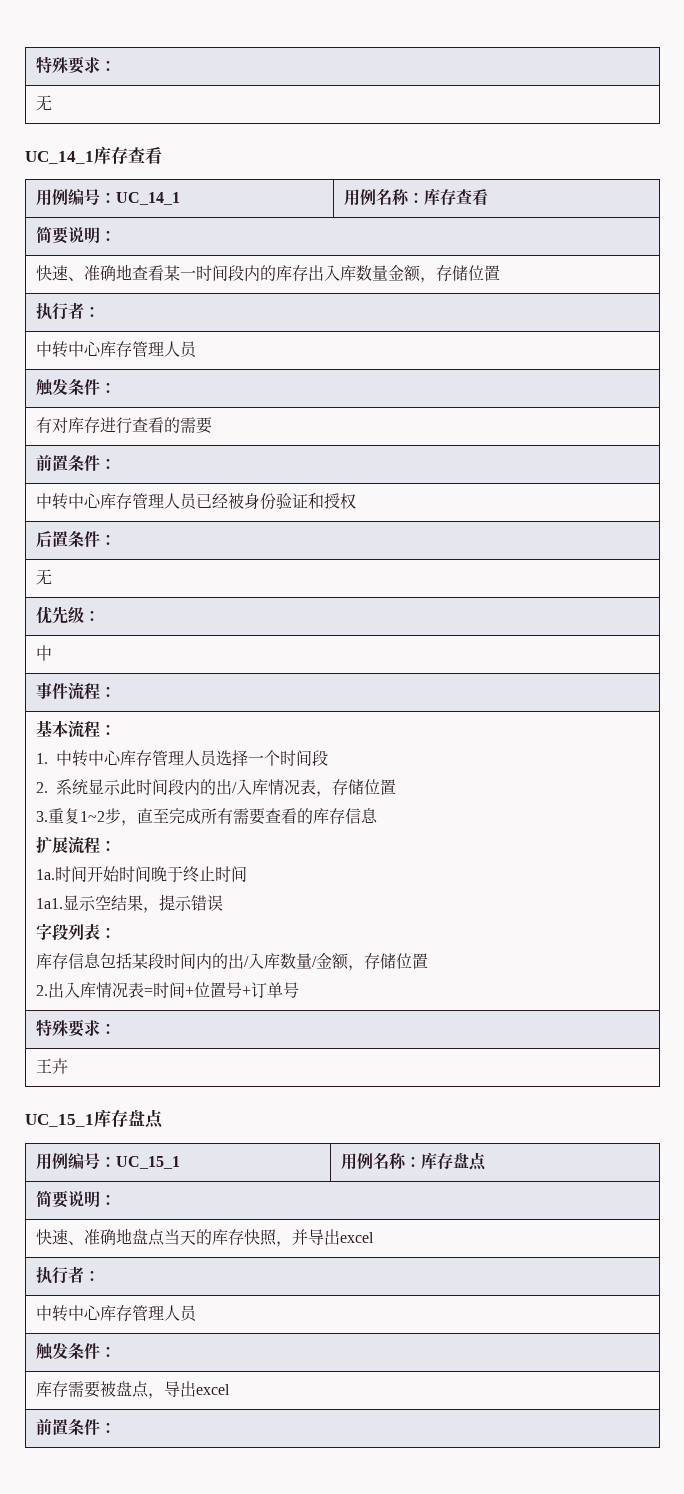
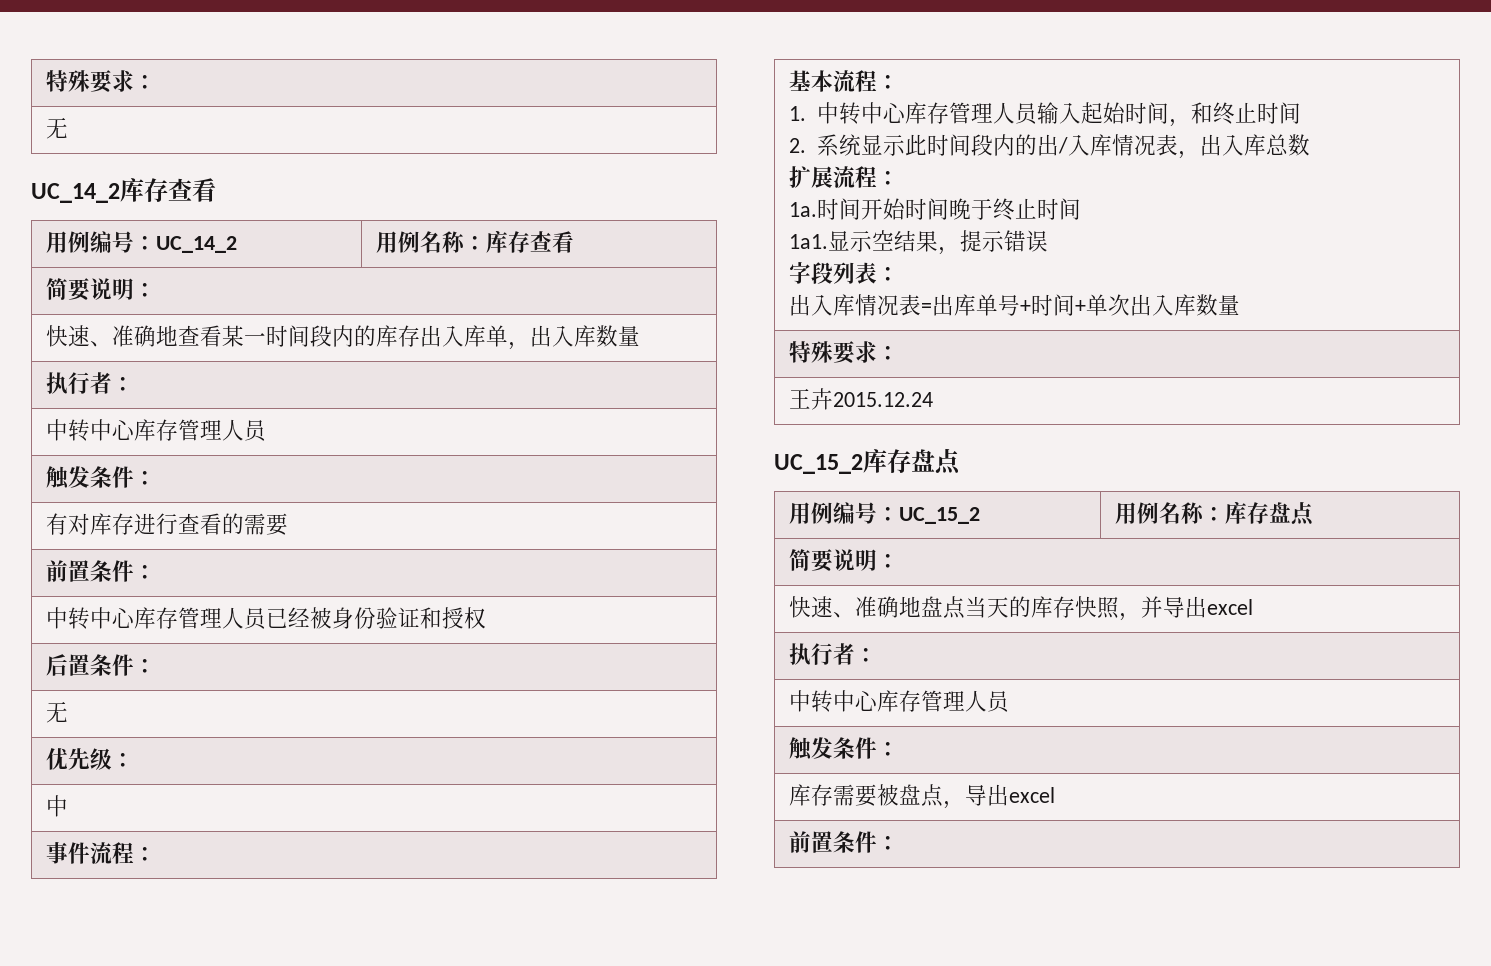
[25,151,94,164] UC_14_1 -> [31,183,120,203] UC_14_2
[115,192,180,205] UC_14_1 -> [156,236,238,253] UC_14_2
[355,265,500,283] 数量金额，存储位置 -> [486,325,641,350] 单，出入库数量
[215,750,328,766] 选择一个时间段 -> [1037,102,1302,127] 输入起始时间，和终止时间
[331,779,396,795] [35,808,378,826] 存储位置 // 3.重复1~2步，直至完成所有需要查看的库存信息 -> [1200,134,1311,156] 出入库总数
[35,953,428,971] [35,982,299,998] 库存信息包括某段时间内的出/入库数量/金额，存储位置 // 2.出入库情况表=时间+位置号+订单号 -> [789,294,1241,316] 出入库情况表=出库单号+时间+单次出入库数量
[25,1114,94,1127] // UC_15_1 -> [833,392,934,407] [774,454,863,474] 2015.12.24 // UC_15_2
[115,1156,180,1169] UC_15_1 -> [899,507,981,524] UC_15_2

